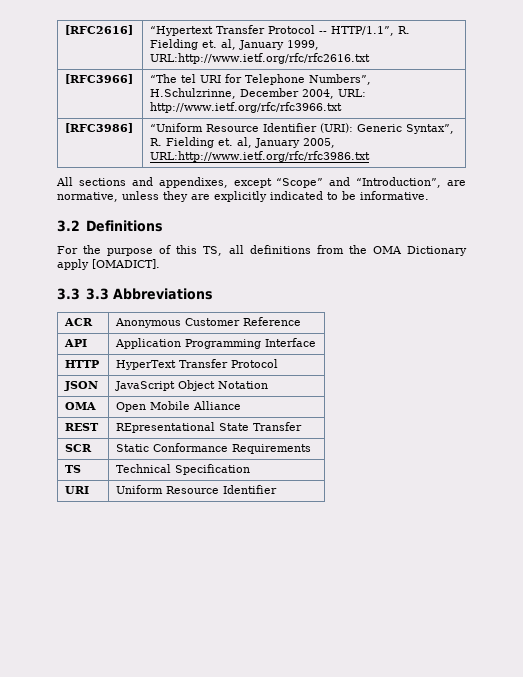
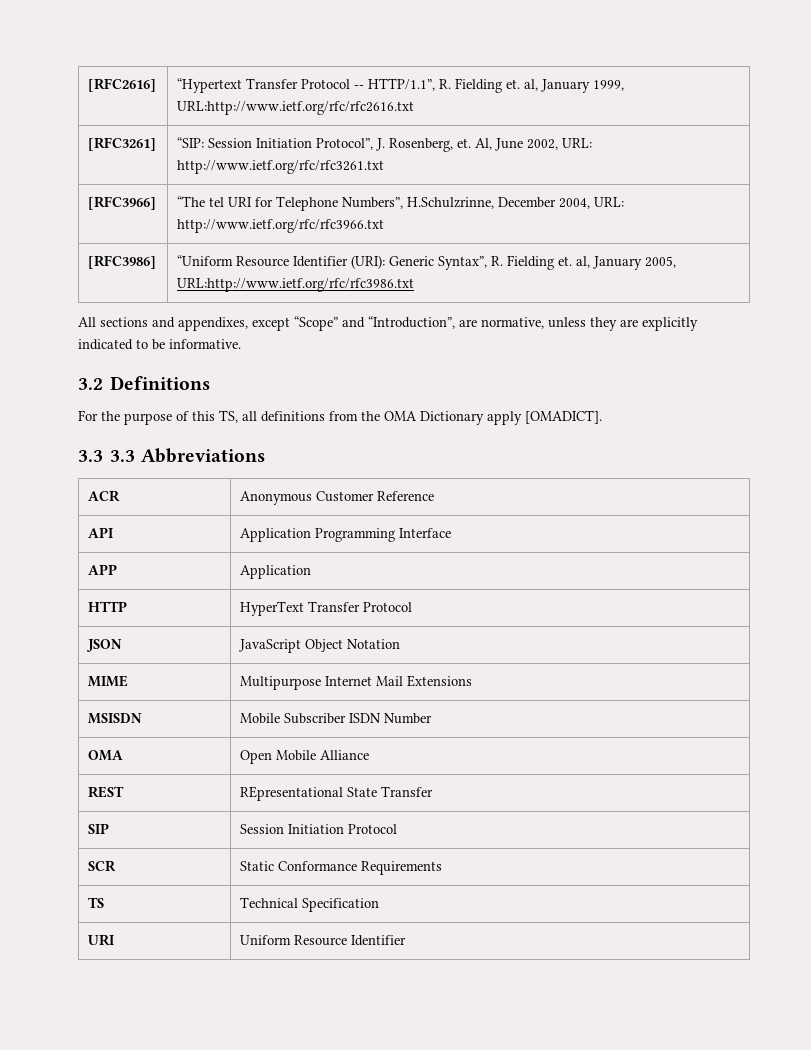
(371, 58) none -> [88,137,157,151] [177,137,593,152] [177,160,385,174] // [RFC3261] | “SIP: Session Initiation Protocol”, J. Rosenberg, et. Al, June 2002, URL: http://www.ietf.org/rfc/rfc3261.txt
(317, 342) none -> [88,564,118,575] [240,565,312,579] // APP | Application
(269, 385) none -> [88,675,129,687] [240,675,473,690] [88,713,143,724] [240,713,433,724] // MIME | Multipurpose Internet Mail Extensions // MSISDN | Mobile Subscriber ISDN Number
(303, 426) none -> [88,823,110,834] [240,824,398,834] // SIP | Session Initiation Protocol

